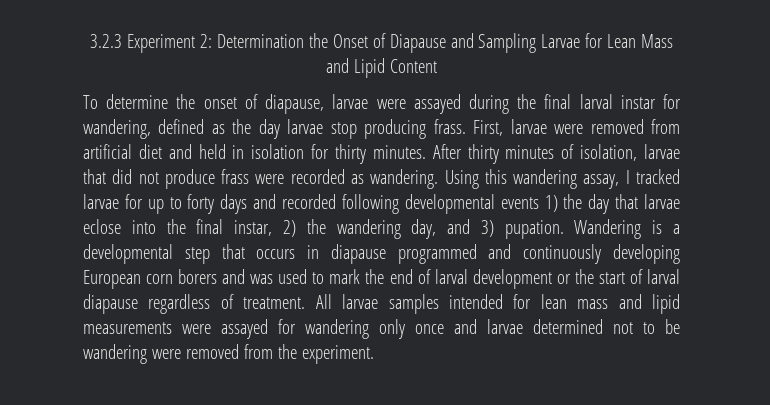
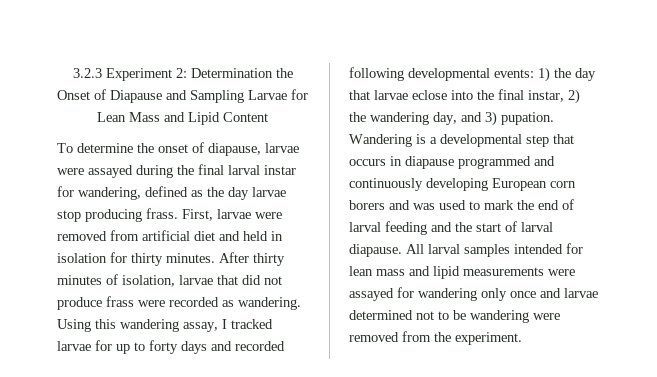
[500,197,539,209] events -> [494,69,534,78] events:
[472,269,571,289] development or -> [385,221,452,235] feeding and
[83,294,379,314] diapause regardless of treatment. All larvae -> [349,244,460,257] diapause. All larval

